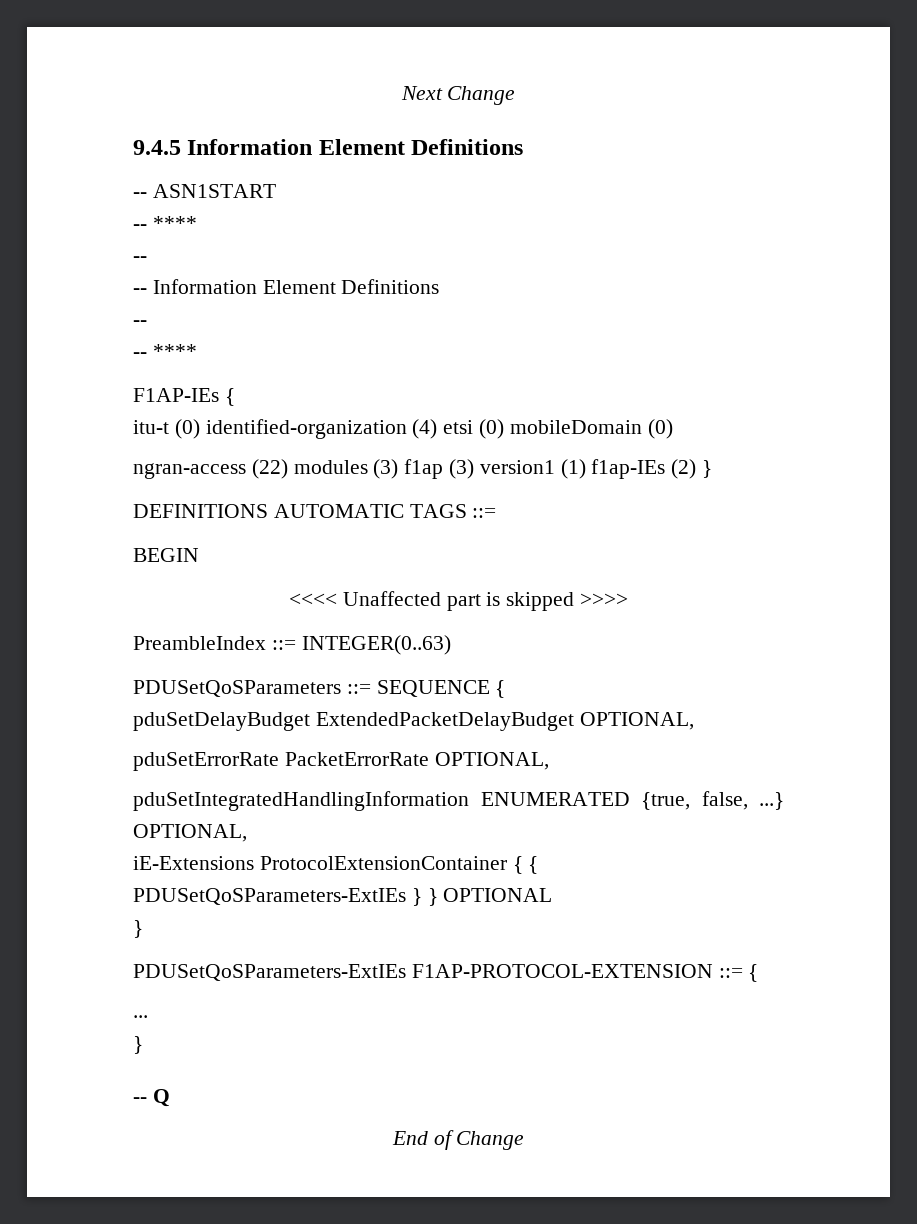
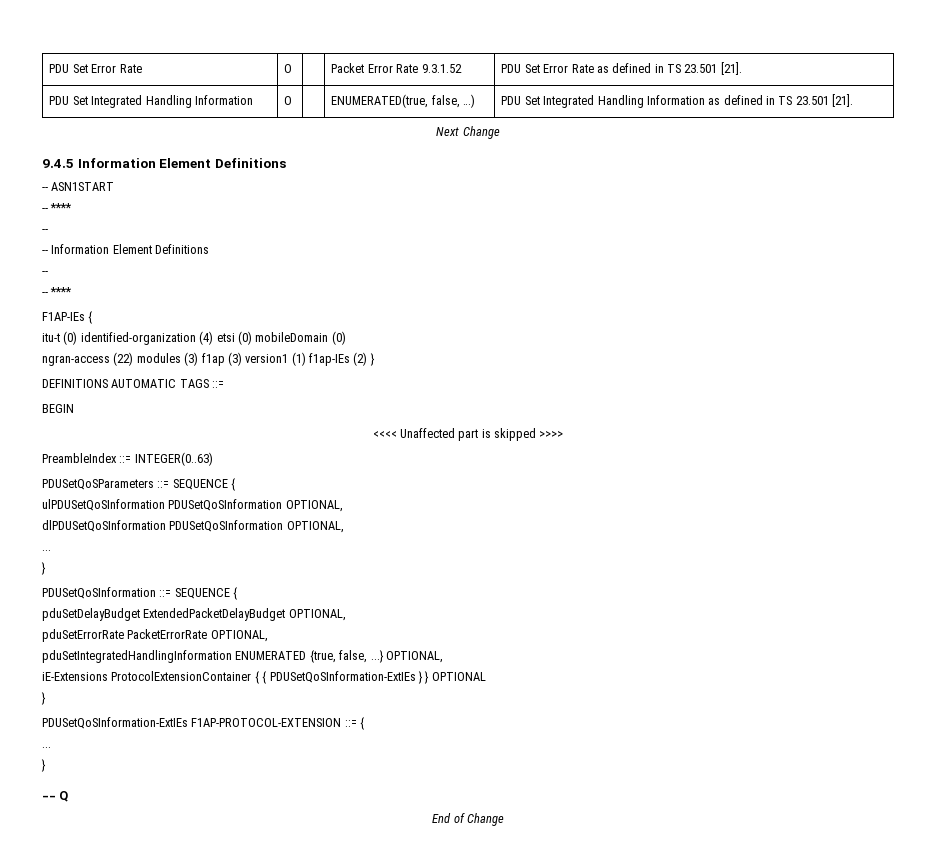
(400, 93) none -> [49,64,142,73] [284,64,293,73] [331,63,462,73] [501,62,742,75] [49,95,253,108] [284,96,293,105] [331,94,476,108] [501,94,854,108] PDU Set Error Rate | O | | Packet Error Rate 9.3.1.52 | PDU Set Error Rate as defined in TS 23.501 [21]. // PDU Set Integrated Handling Information | O | | ENUMERATED(true, false, …) | PDU Set Integrated Handling Information as defined in TS 23.501 [21]. //
(506, 689) none -> [42,499,343,512] [42,520,344,533] [42,550,51,551] [41,562,46,575] [42,587,238,600] // ulPDUSetQoSInformation PDUSetQoSInformation OPTIONAL, // dlPDUSetQoSInformation PDUSetQoSInformation OPTIONAL, // ... // } // PDUSetQoSInformation ::= SEQUENCE {
[133,888,406,905] PDUSetQoSParameters-ExtIEs -> [269,671,416,683] PDUSetQoSInformation-ExtIEs
[133,964,406,981] PDUSetQoSParameters-ExtIEs -> [42,717,188,729] PDUSetQoSInformation-ExtIEs

